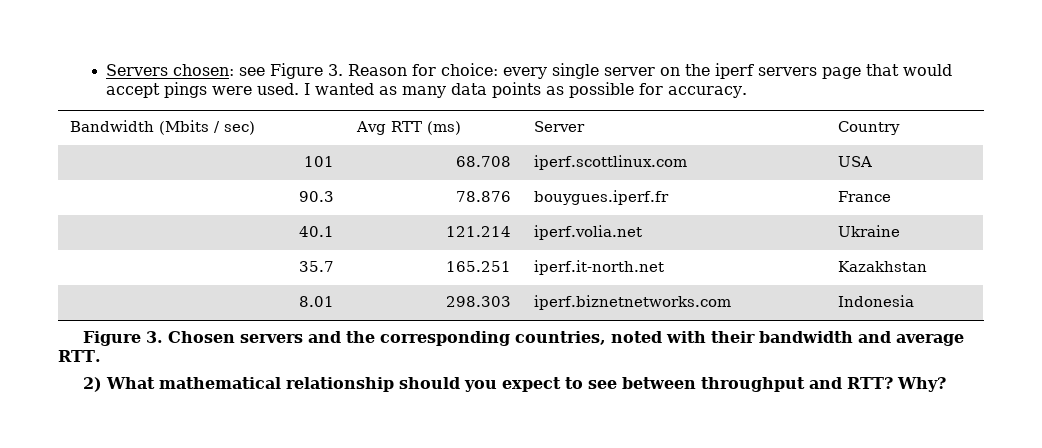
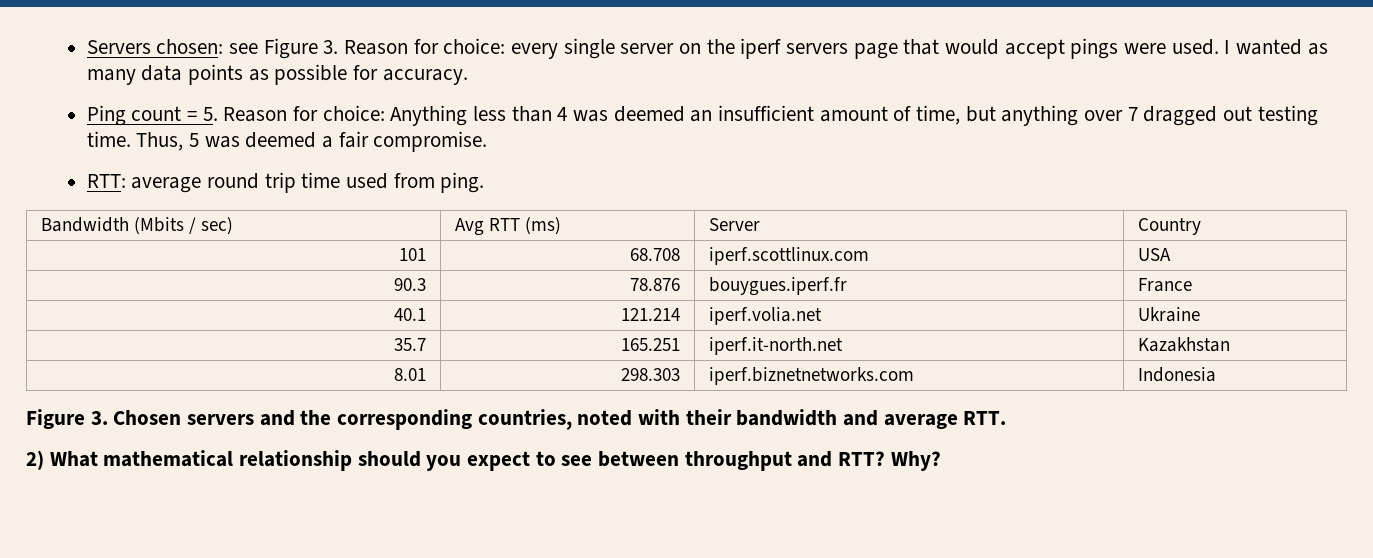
(748, 92) none -> [86,105,1318,126] [86,131,488,152] [86,172,485,193] // Ping count = 5. Reason for choice: Anything less than 4 was deemed an insufficient amount of time, but anything over 7 dragged out testing time. Thus, 5 was deemed a fair compromise. // RTT: average round trip time used from ping.

